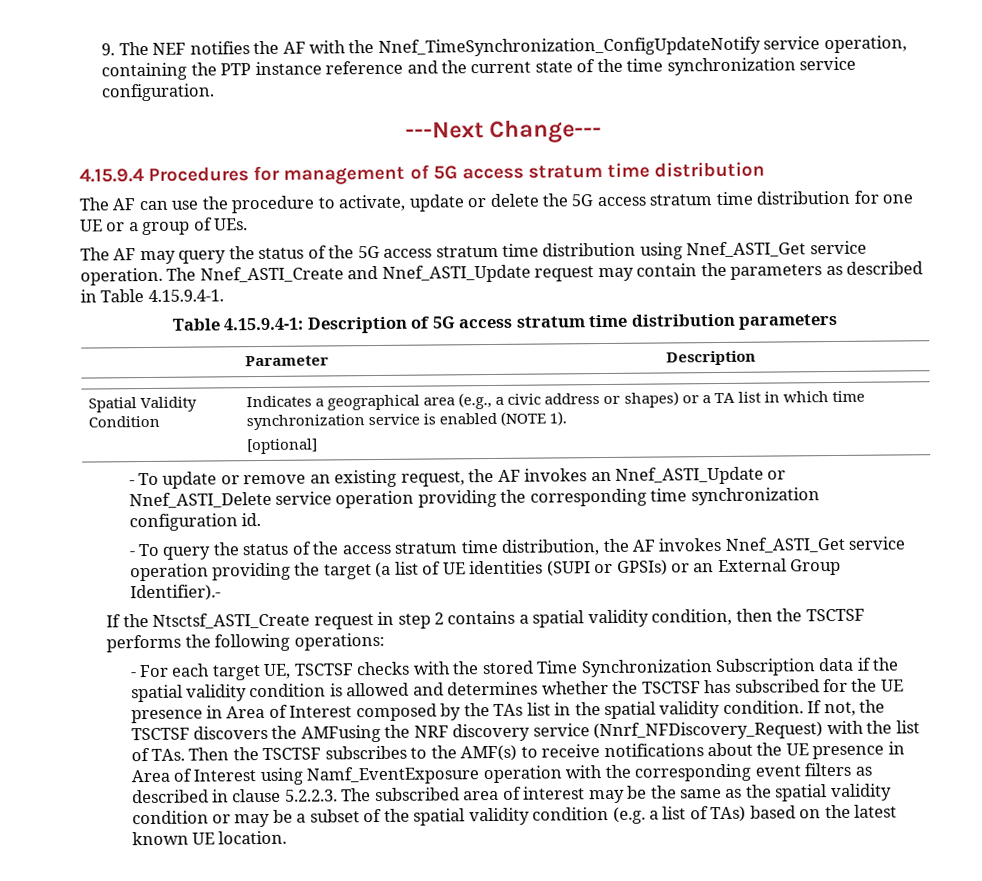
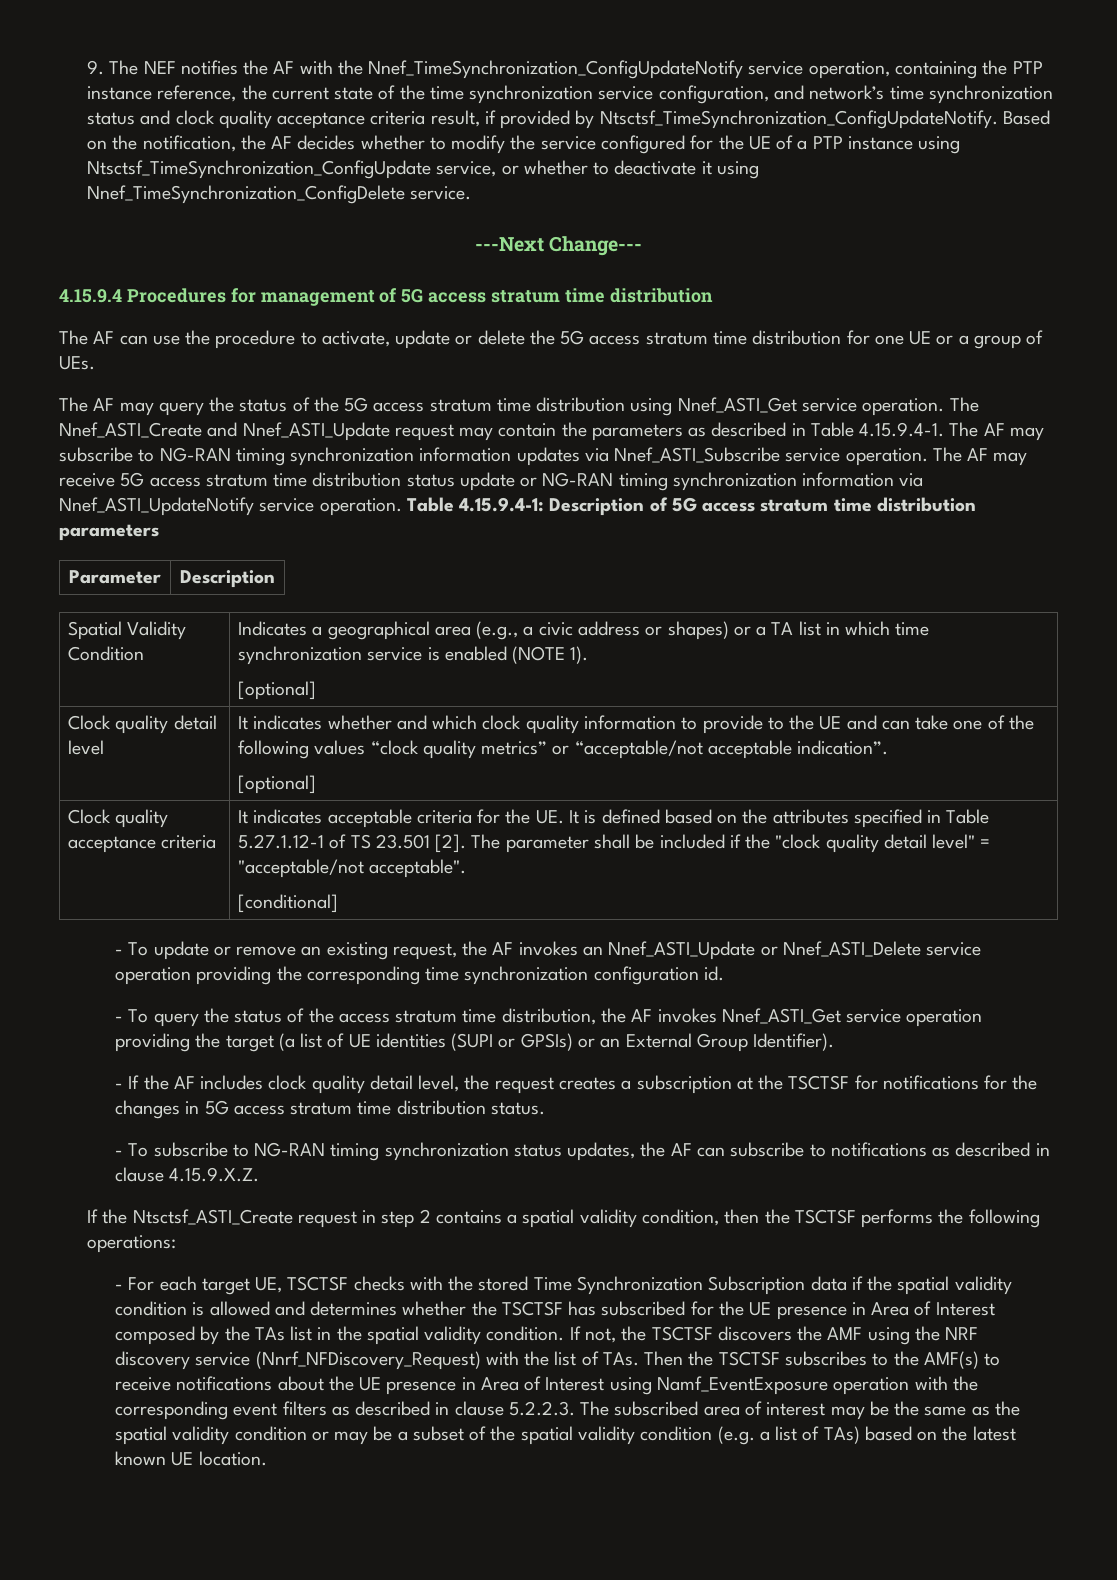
[325,60,438,75] reference and -> [157,85,237,102] reference,
[101,83,216,102] configuration. -> [658,85,1053,104] [87,110,1050,129] [87,135,961,154] [87,160,759,179] [87,185,472,204] configuration, and network’s time synchronization status and clock quality acceptance criteria result, if provided by Ntsctsf_TimeSynchronization_ConfigUpdateNotify. Based on the notification, the AF decides whether to modify the service configured for the UE of a PTP instance using Ntsctsf_TimeSynchronization_ConfigUpdate service, or whether to deactivate it using Nnef_TimeSynchronization_ConfigDelete service.
(224, 295) // -> [949,422,1044,441] [59,447,1028,466] [59,472,924,491] [59,497,402,516] The AF may subscribe to NG-RAN timing synchronization information updates via Nnef_ASTI_Subscribe service operation. The AF may receive 5G access stratum time distribution status update or NG-RAN timing synchronization information via Nnef_ASTI_UpdateNotify service operation.
(319, 446) none -> [68,715,217,734] [68,740,105,755] [238,715,1034,734] [238,740,889,759] [238,775,317,794] [68,809,169,828] [68,835,217,853] [238,809,990,828] [238,834,991,853] [238,859,467,878] [238,894,339,913] // Clock quality detail level | It indicates whether and which clock quality information to provide to the UE and can take one of the following values “clock quality metrics” or “acceptable/not acceptable indication”. // [optional] // Clock quality acceptance criteria | It indicates acceptable criteria for the UE. It is defined based on the attributes specified in Table 5.27.1.12-1 of TS 23.501 [2]. The parameter shall be included if the "clock quality detail level" = "acceptable/not acceptable". // [conditional]
[129,584,221,602] Identifier).- -> [753,1033,835,1051] [115,1075,1038,1094] [115,1100,545,1119] [115,1142,1050,1161] [115,1167,260,1182] Identifier). // - If the AF includes clock quality detail level, the request creates a subscription at the TSCTSF for notifications for the changes in 5G access stratum time distribution status. // - To subscribe to NG-RAN timing synchronization status updates, the AF can subscribe to notifications as described in clause 4.15.9.X.Z.
[300,724,381,743] AMFusing -> [827,1327,910,1345] AMF using

